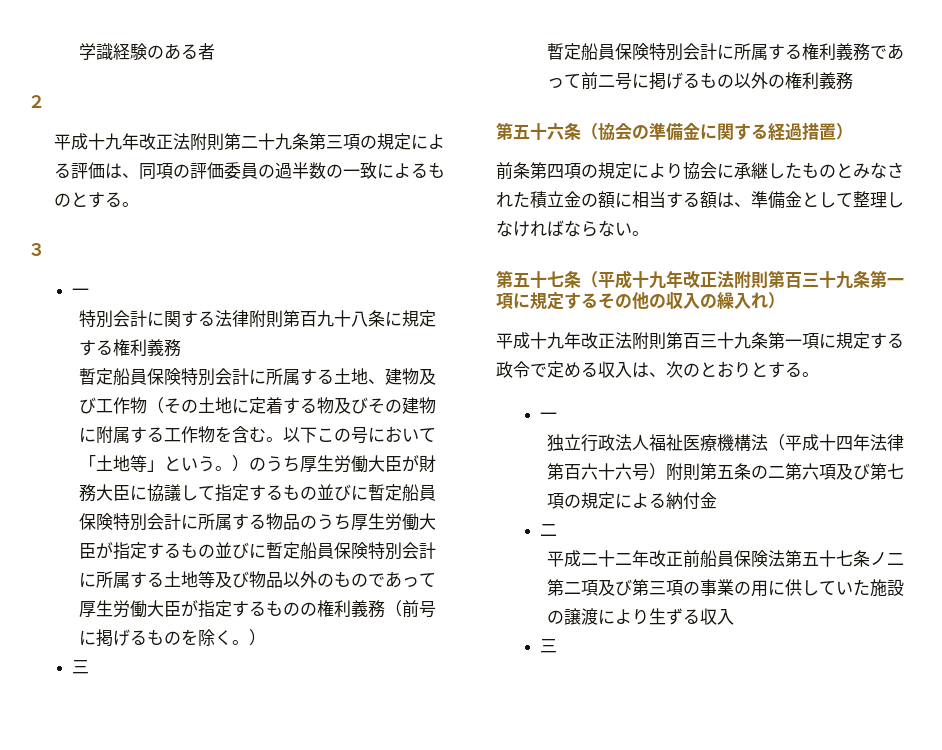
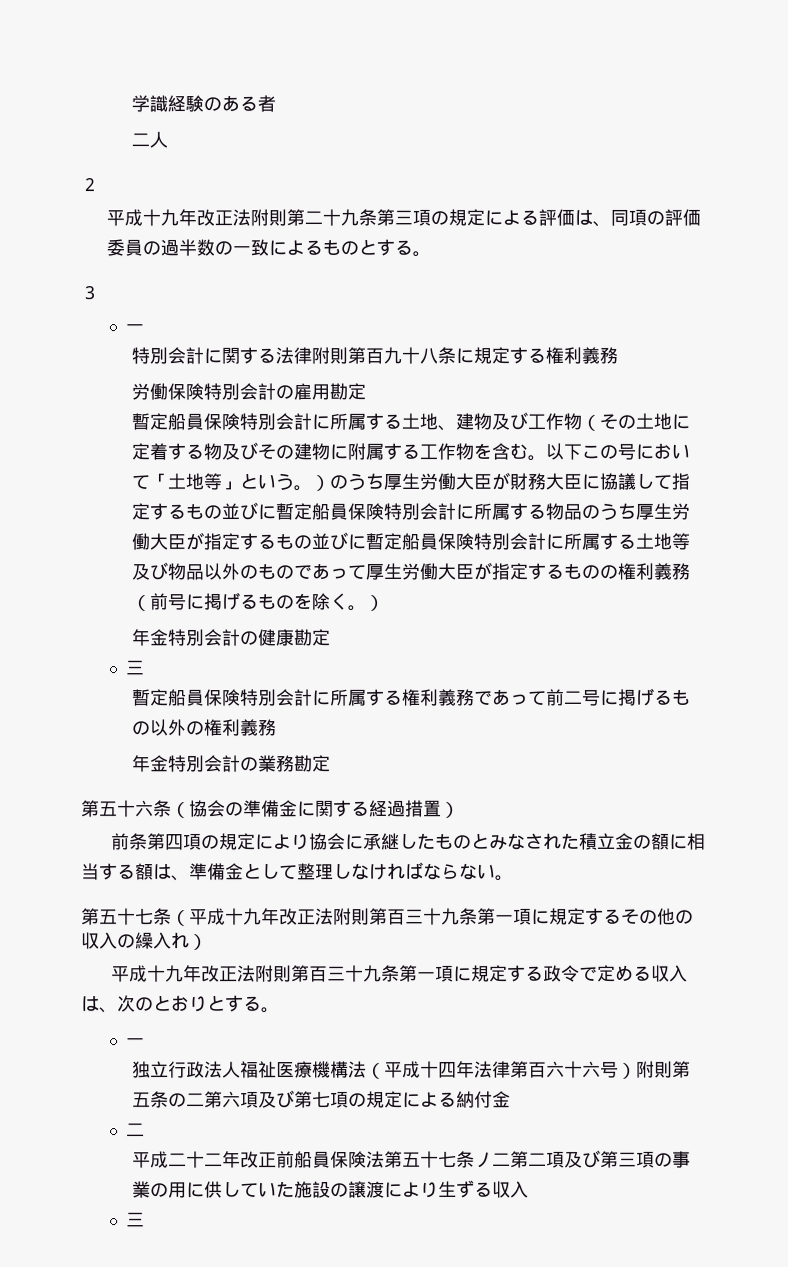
(216, 51) none -> [131,131,169,149] // 二人
(182, 348) none -> [131,383,367,401] // 労働保険特別会計の雇用勘定
(267, 637) none -> [131,629,332,647] // 年金特別会計の健康勘定
(854, 81) none -> [132,755,332,773] // 年金特別会計の業務勘定

